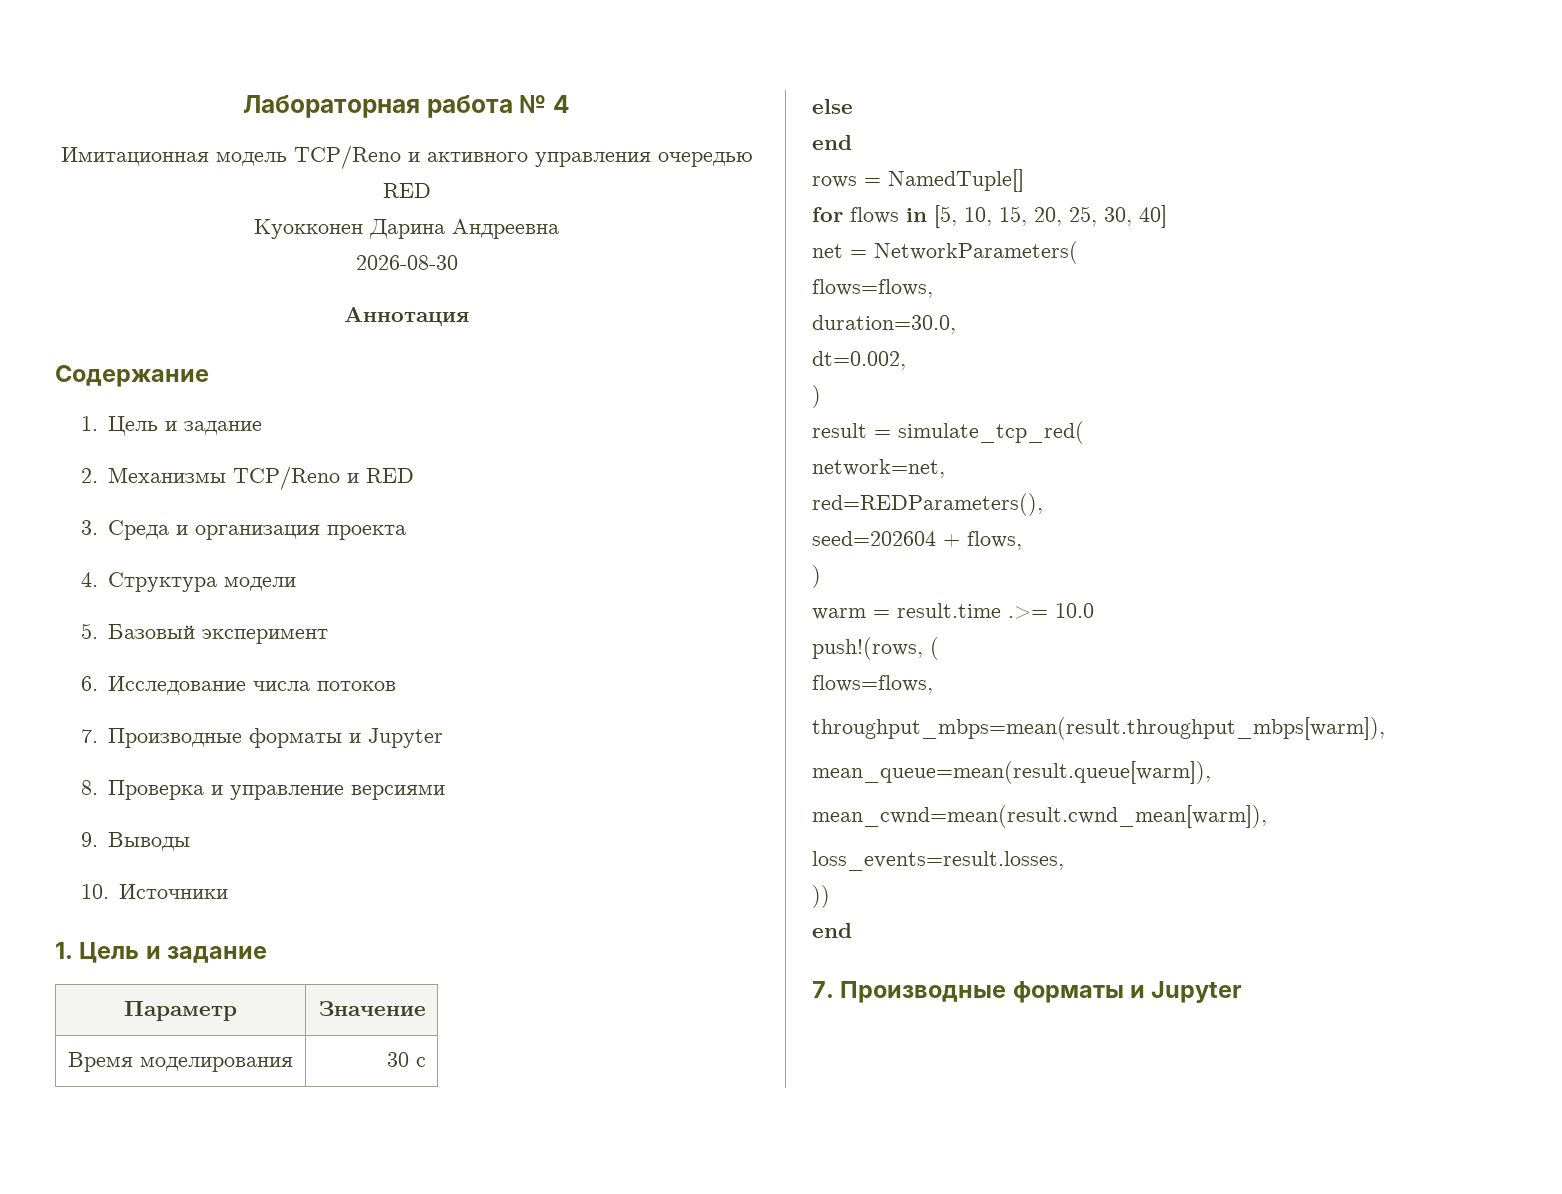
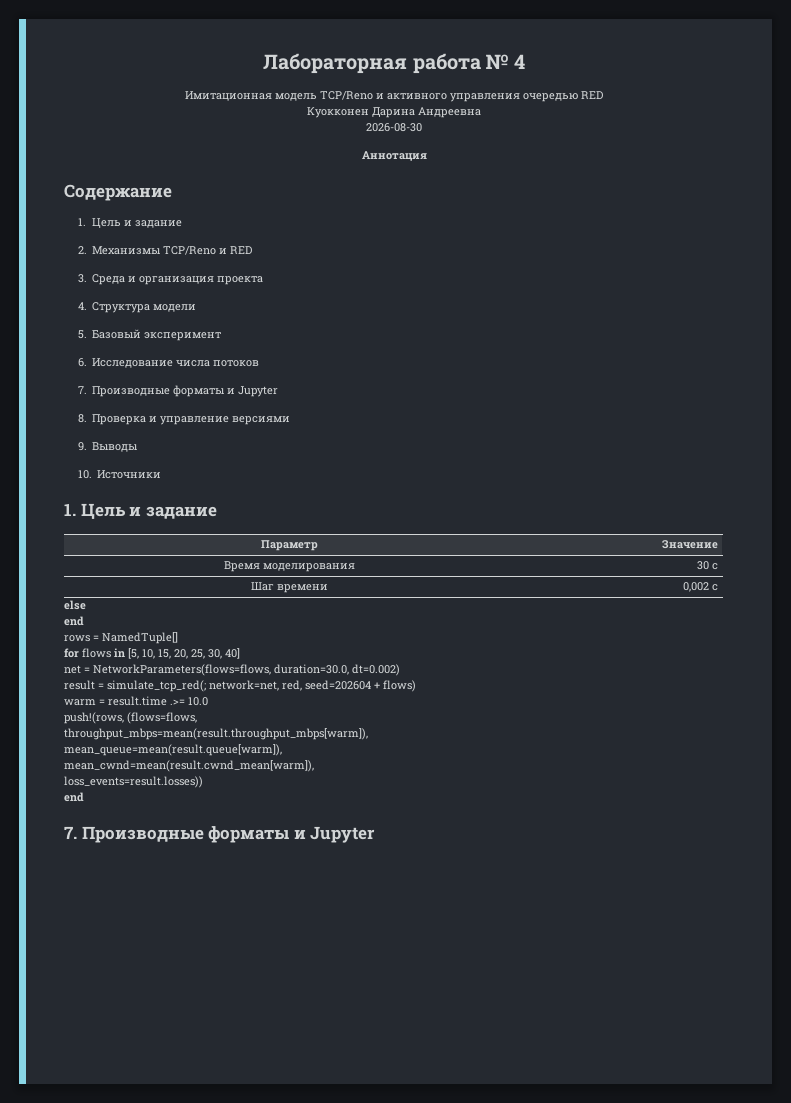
(426, 1062) none -> [250,582,328,593] [683,582,719,592] // Шаг времени | 0,002 с
[874,241,1078,264] [812,279,933,298] NetworkParameters( // flows=flows, // -> [93,664,271,676] NetworkParameters(flows=flows,
[812,351,906,370] [812,385,821,408] // dt=0.002, // ) -> [352,664,400,676] dt=0.002)
[898,421,1084,444] simulate_tcp_red( // -> [107,680,206,692] simulate_tcp_red(;
[812,493,1043,516] // red=REDParameters(), // -> [282,680,302,691] red,
[967,531,1022,550] [812,565,821,588] flows, // ) -> [383,680,416,692] flows)
[930,637,939,660] [812,675,933,694] ( // flows=flows, -> [127,712,197,724] (flows=flows,
[812,851,1064,871] [812,885,830,908] loss_events=result.losses, // )) -> [64,776,203,788] loss_events=result.losses))

